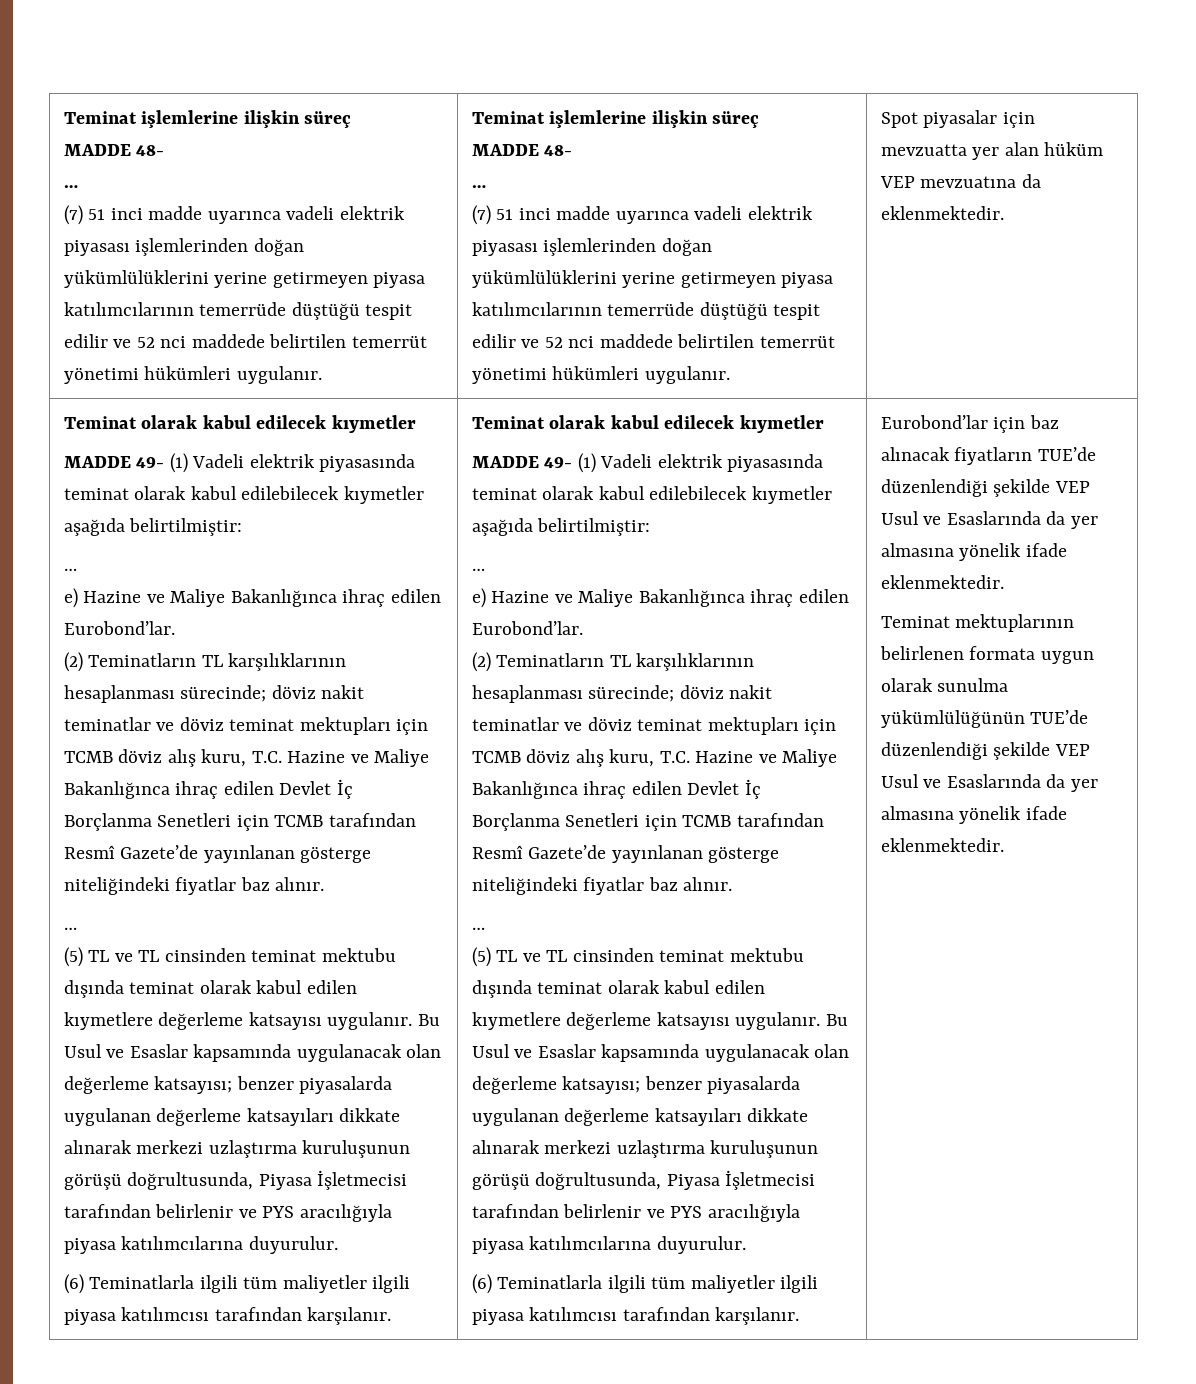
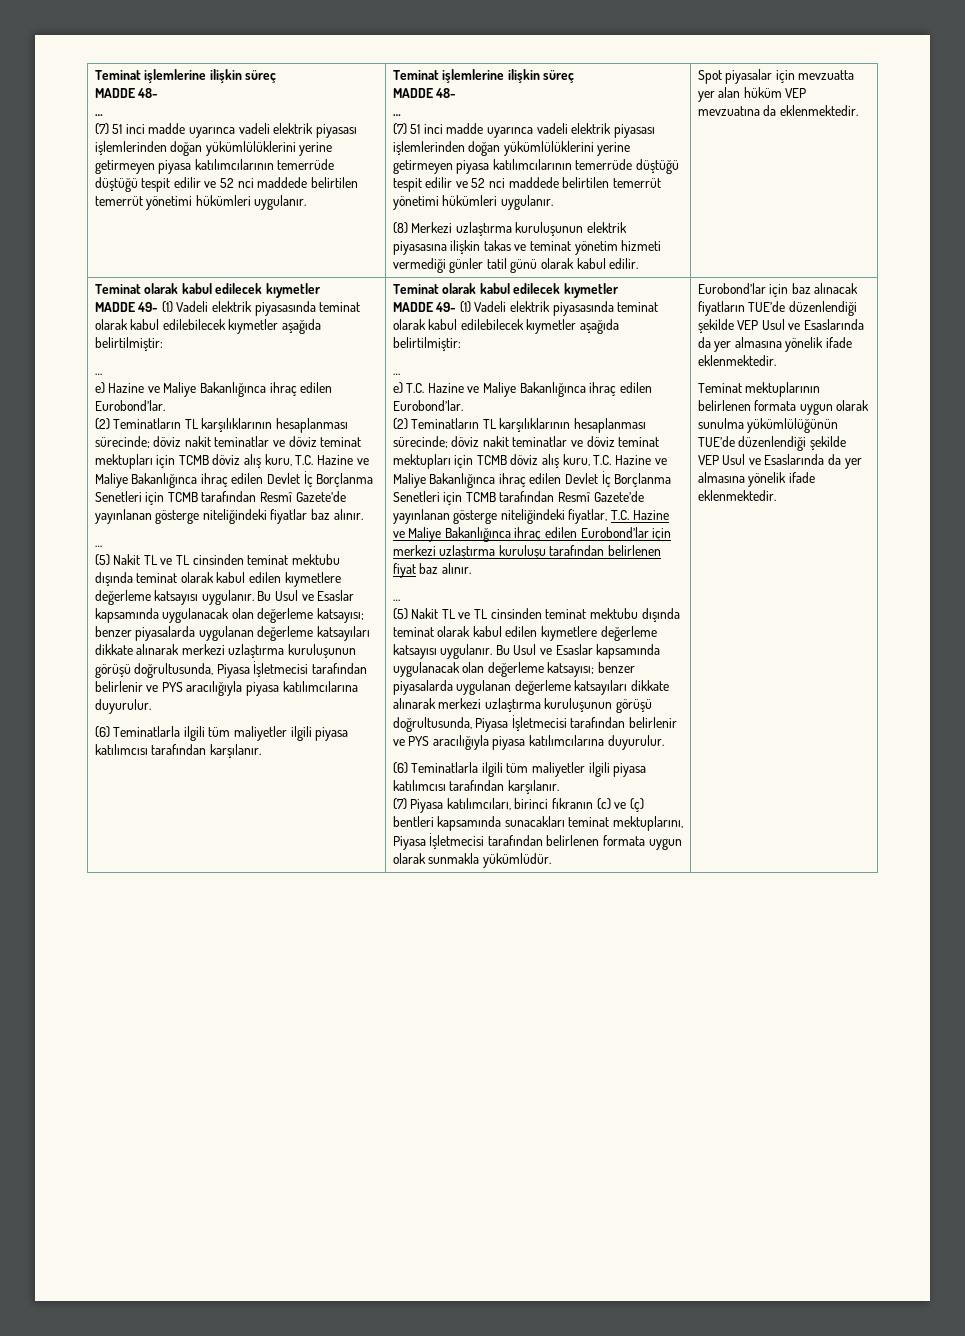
(730, 375) none -> [392,222,628,236] [392,240,662,255] [392,258,639,273] // (8) Merkezi uzlaştırma kuruluşunun elektrik piyasasına ilişkin takas ve teminat yönetim hizmeti vermediği günler tatil günü olarak kabul edilir.
(83, 957) none -> [113,554,141,565] Nakit
(486, 598) none -> [406,383,425,393] T.C.
[583,877,733,895] [471,927,485,930] [471,947,491,967] fiyatlar baz alınır. // … // (5) -> [568,509,669,524] [392,527,672,542] [392,545,662,559] [392,563,471,578] [392,599,400,601] [392,608,439,620] fiyatlar, T.C. Hazine ve Maliye Bakanlığınca ihraç edilen Eurobond’lar için merkezi uzlaştırma kuruluşu tarafından belirlenen fiyat baz alınır. // … // (5) Nakit
(800, 1316) none -> [392,798,645,813] [392,816,684,831] [392,833,682,850] [392,853,551,868] // (7) Piyasa katılımcıları, birinci fıkranın (c) ve (ç) bentleri kapsamında sunacakları teminat mektuplarını, Piyasa İşletmecisi tarafından belirlenen formata uygun olarak sunmakla yükümlüdür.

